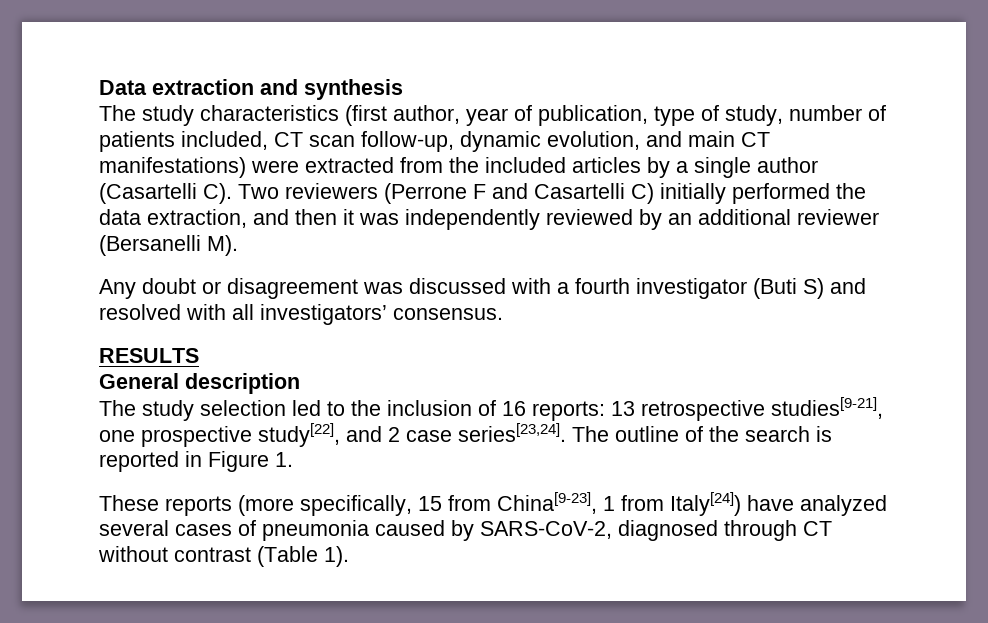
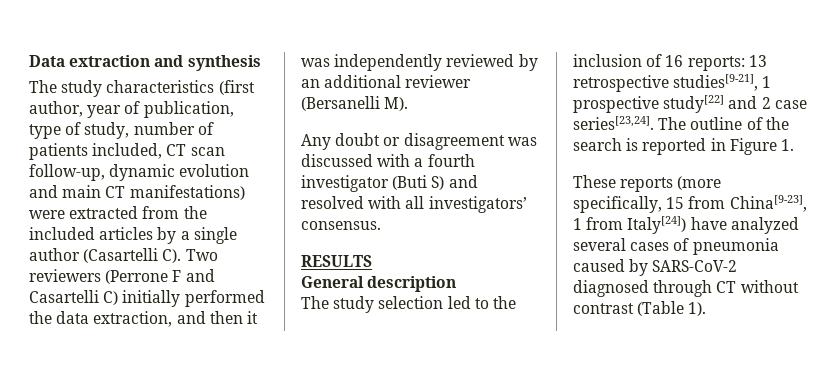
[547,131,640,150] evolution, -> [179,164,250,177] evolution
[99,423,340,447] one prospective study[22], -> [762,76,772,88] [573,95,725,113] 1 prospective study[22]
[480,521,612,539] SARS-CoV-2, -> [652,260,738,272] SARS-CoV-2

